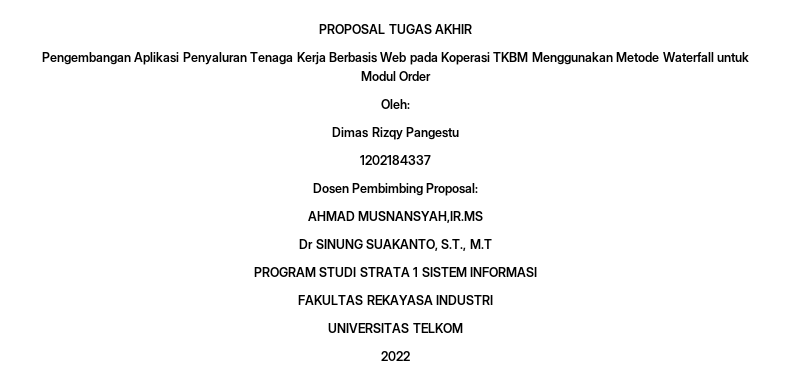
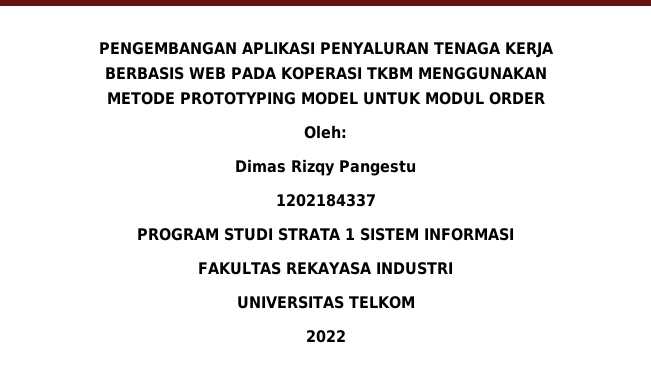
[319,24,472,34] [42,52,749,65] [360,71,432,81] PROPOSAL TUGAS AKHIR // Pengembangan Aplikasi Penyaluran Tenaga Kerja Berbasis Web pada Koperasi TKBM Menggunakan Metode Waterfall untuk Modul Order -> [98,42,554,58] [104,67,547,80] [106,92,545,105] PENGEMBANGAN APLIKASI PENYALURAN TENAGA KERJA BERBASIS WEB PADA KOPERASI TKBM MENGGUNAKAN METODE PROTOTYPING MODEL UNTUK MODUL ORDER
[312,183,479,196] [307,211,484,223] [299,239,492,251] // Dosen Pembimbing Proposal: // AHMAD MUSNANSYAH,IR.MS // Dr SINUNG SUAKANTO, S.T., M.T -> (376, 200) none

